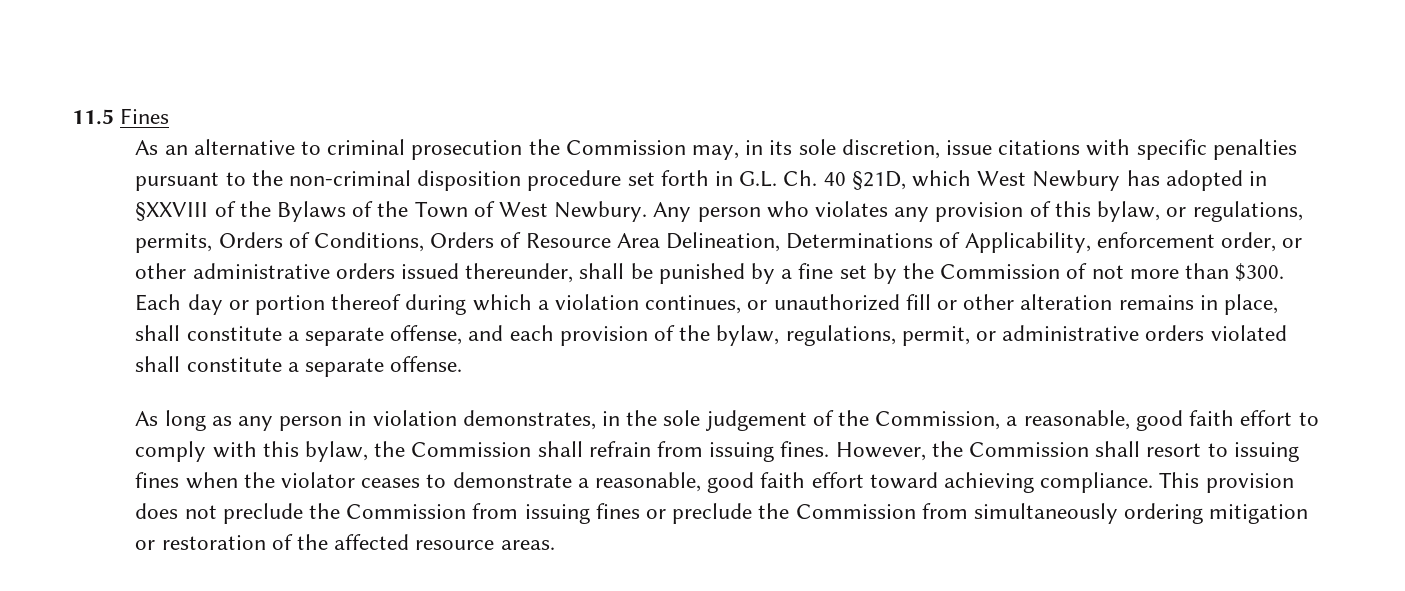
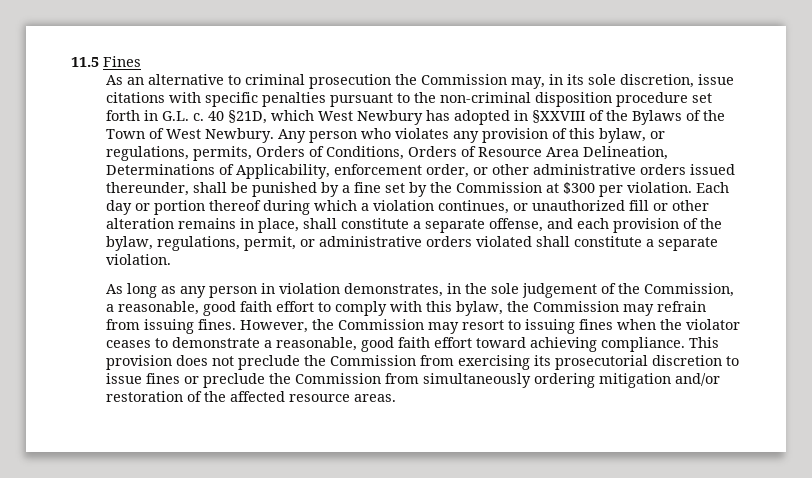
[783,170,818,186] Ch. -> [192,113,204,121] c.
[1066,263,1285,282] of not more than $300. -> [545,182,692,197] at $300 per violation.
[390,356,463,372] offense. -> [105,254,171,265] violation.
[537,441,583,457] shall -> [622,304,654,316] may
[1095,441,1141,457] shall -> [427,322,459,334] may
[524,504,590,524] issuing -> [457,355,739,370] [105,373,142,384] exercising its prosecutorial discretion to issue
[135,540,156,550] or -> [674,373,720,386] and/or

